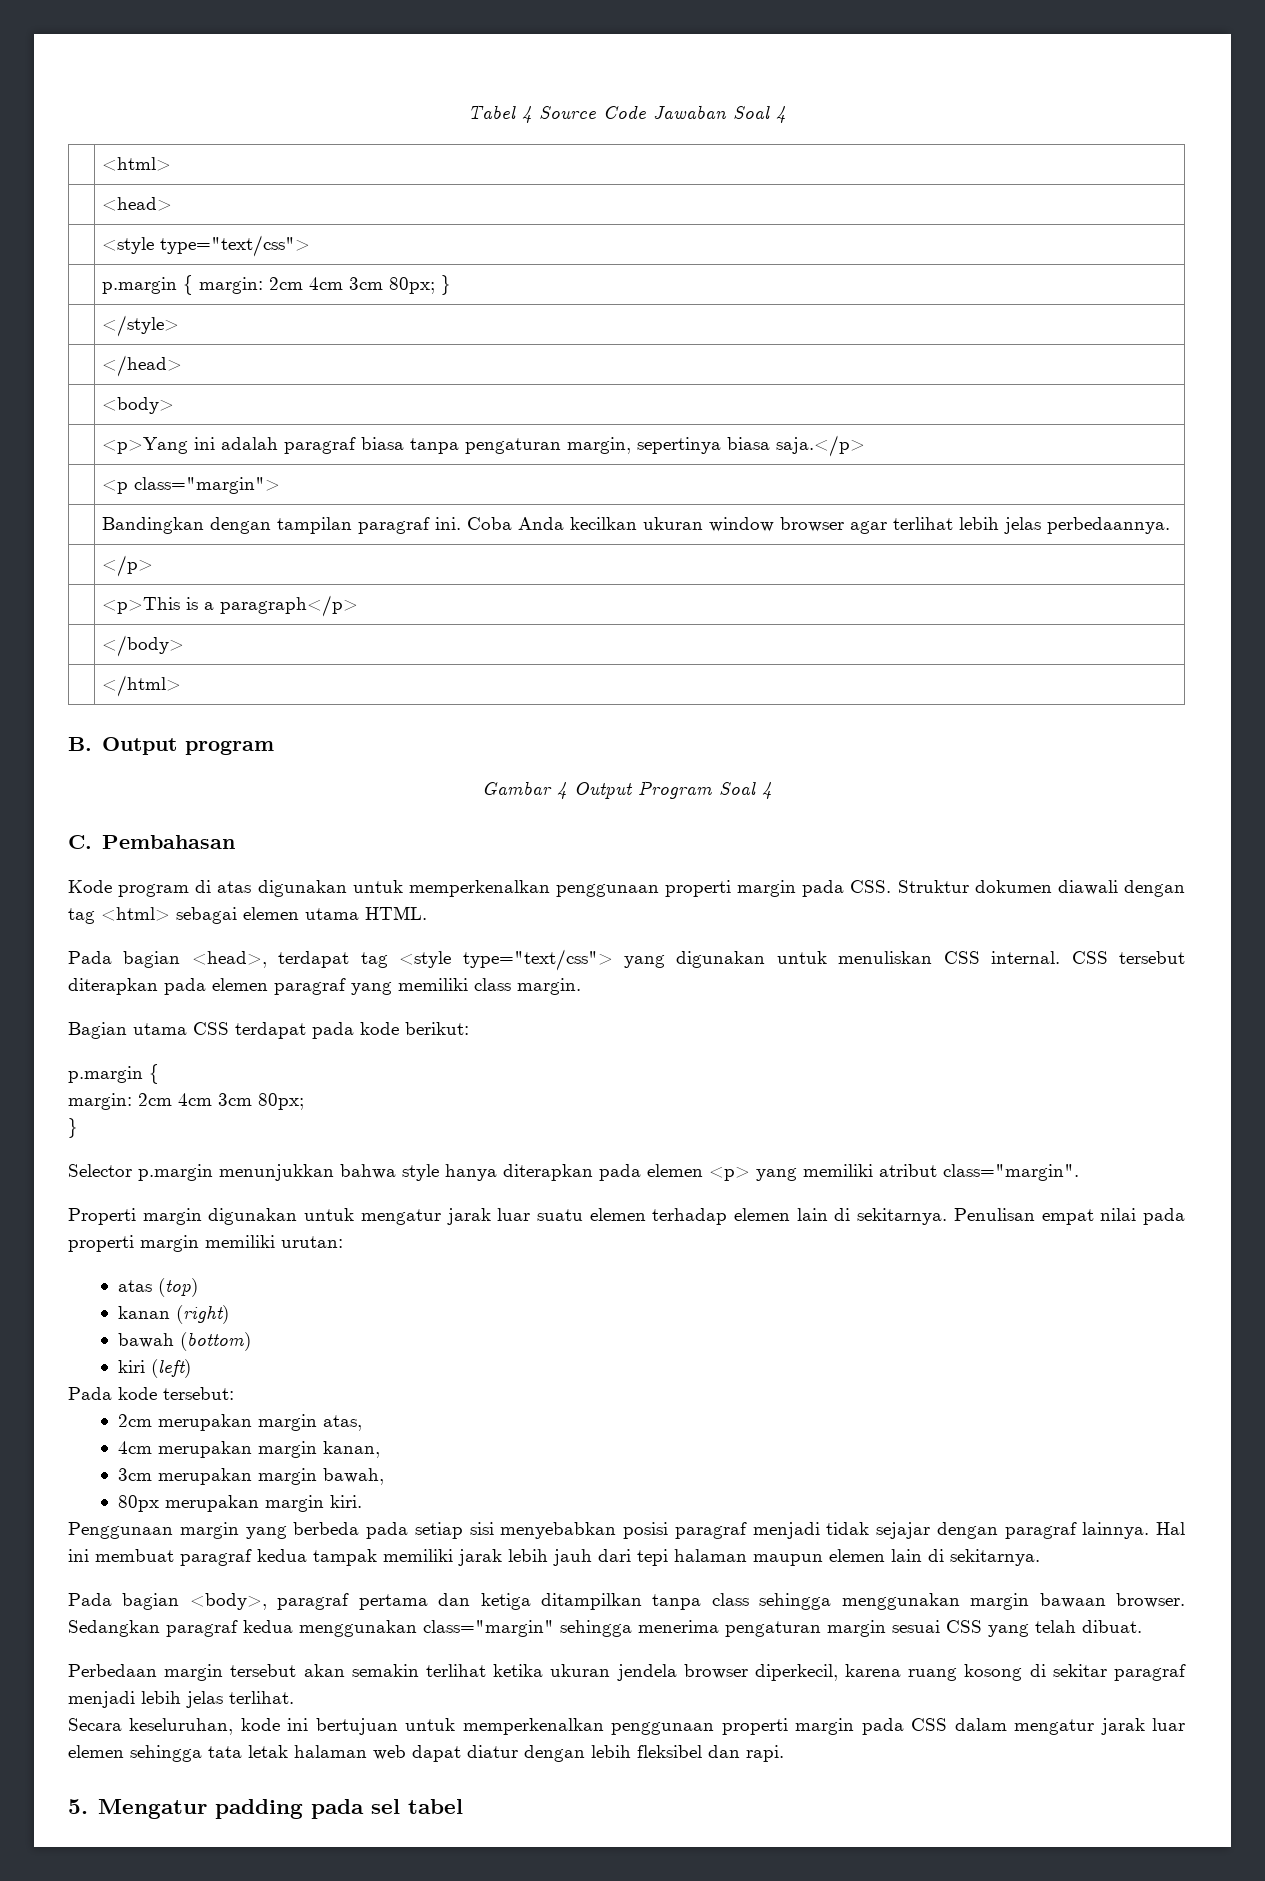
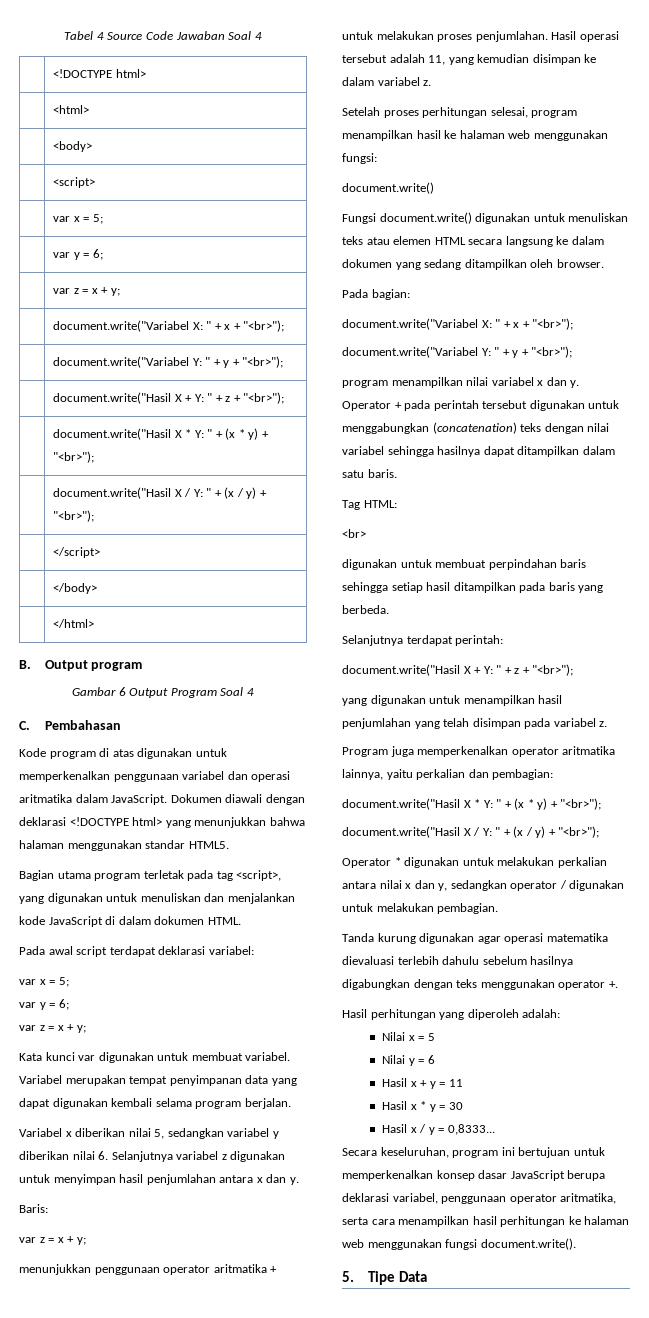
[102,157,172,171] [102,197,173,211] [102,235,311,257] [102,275,452,295] [102,315,180,337] [102,355,183,377] [102,397,175,414] [102,435,866,457] [102,477,281,494] [102,517,1171,534] [102,555,154,577] [102,595,359,617] <html> // | <head> // | <style type="text/css"> // | p.margin { margin: 2cm 4cm 3cm 80px; } // | </style> // | </head> // | <body> // | <p>Yang ini adalah paragraf biasa tanpa pengaturan margin, sepertinya biasa saja.</p> // | <p class="margin"> // | Bandingkan dengan tampilan paragraf ini. Coba Anda kecilkan ukuran window browser agar terlihat lebih jelas perbedaannya. // | </p> // | <p>This is a paragraph</p> -> [53,69,146,78] [53,105,90,114] [53,141,93,152] [53,177,96,188] [53,214,103,224] [53,249,103,260] [53,287,120,296] [53,320,285,332] [53,356,284,368] [53,392,285,404] [53,428,269,440] [53,451,95,463] [53,487,267,499] [53,510,95,522] [53,547,101,558] <!DOCTYPE html> // | <html> // | <body> // | <script> // | var x = 5; // | var y = 6; // | var z = x + y; // | document.write("Variabel X: " + x + "<br>"); // | document.write("Variabel Y: " + y + "<br>"); // | document.write("Hasil X + Y: " + z + "<br>"); // | document.write("Hasil X * Y: " + (x * y) + "<br>"); // | document.write("Hasil X / Y: " + (x / y) + "<br>"); // | </script>
[556,782,567,799] 4 -> [118,687,126,696] 6
[665,880,1185,897] [68,906,427,924] [68,949,1186,971] [68,978,581,995] [68,1022,469,1039] [68,1064,159,1084] [68,1093,304,1110] [68,1118,78,1138] [68,1164,1079,1181] [68,1208,1186,1225] [68,1235,343,1252] [118,1278,199,1297] [118,1305,230,1324] [118,1332,252,1351] [118,1359,192,1378] [68,1387,234,1400] [118,1414,363,1431] [118,1441,381,1458] [118,1468,385,1485] [118,1495,363,1512] [68,1522,1185,1539] [68,1549,1040,1566] [68,1593,1185,1610] [68,1620,1142,1637] [68,1664,1186,1681] [68,1691,294,1708] properti margin pada CSS. Struktur dokumen diawali dengan tag <html> sebagai elemen utama HTML. // Pada bagian <head>, terdapat tag <style type="text/css"> yang digunakan untuk menuliskan CSS internal. CSS tersebut diterapkan pada elemen paragraf yang memiliki class margin. // Bagian utama CSS terdapat pada kode berikut: // p.margin { // margin: 2cm 4cm 3cm 80px; // } // Selector p.margin menunjukkan bahwa style hanya diterapkan pada elemen <p> yang memiliki atribut class="margin". // Properti margin digunakan untuk mengatur jarak luar suatu elemen terhadap elemen lain di sekitarnya. Penulisan empat nilai pada properti margin memiliki urutan: // atas (top) // kanan (right) // bawah (bottom) // kiri (left) // Pada kode tersebut: // 2cm merupakan margin atas, // 4cm merupakan margin kanan, // 3cm merupakan margin bawah, // 80px merupakan margin kiri. // Penggunaan margin yang berbeda pada setiap sisi menyebabkan posisi paragraf menjadi tidak sejajar dengan paragraf lainnya. Hal ini membuat paragraf kedua tampak memiliki jarak lebih jauh dari tepi halaman maupun elemen lain di sekitarnya. // Pada bagian <body>, paragraf pertama dan ketiga ditampilkan tanpa class sehingga menggunakan margin bawaan browser. Sedangkan paragraf kedua menggunakan class="margin" sehingga menerima pengaturan margin sesuai CSS yang telah dibuat. // Perbedaan margin tersebut akan semakin terlihat ketika ukuran jendela browser diperkecil, karena ruang kosong di sekitar paragraf menjadi lebih jelas terlihat. -> [182,771,291,782] [19,794,305,805] [19,817,305,828] [19,840,229,851] [19,870,282,881] [19,893,295,904] [19,916,241,927] [19,946,254,957] [19,977,69,987] [19,999,69,1010] [19,1024,86,1033] [19,1052,291,1063] [19,1075,297,1086] [19,1098,291,1109] [19,1128,279,1139] [19,1151,286,1162] [19,1174,299,1185] [19,1204,48,1213] [19,1236,86,1245] [19,1264,278,1275] [342,31,619,42] [342,54,597,65] [342,77,432,86] [342,107,578,118] [342,130,608,141] [342,153,377,164] [342,182,434,194] [342,212,629,224] [342,236,604,247] [342,259,604,270] [342,289,410,300] [342,318,574,330] [342,346,573,358] [342,377,580,388] [342,400,620,411] [342,422,610,434] [342,446,615,457] [342,469,397,478] [342,500,397,510] [342,529,366,538] [342,559,587,570] [342,582,604,593] [342,605,389,614] [342,635,504,646] [342,664,574,676] [342,695,563,706] [342,718,608,729] [342,746,616,757] [342,769,554,780] [342,798,602,810] [342,826,600,838] [342,857,607,868] [342,880,625,891] [342,903,499,914] [342,933,608,944] [342,956,574,967] [342,979,618,990] [342,1009,561,1020] [382,1032,435,1041] [382,1055,435,1066] [382,1078,463,1089] [382,1101,463,1112] [382,1124,495,1135] variabel dan operasi aritmatika dalam JavaScript. Dokumen diawali dengan deklarasi <!DOCTYPE html> yang menunjukkan bahwa halaman menggunakan standar HTML5. // Bagian utama program terletak pada tag <script>, yang digunakan untuk menuliskan dan menjalankan kode JavaScript di dalam dokumen HTML. // Pada awal script terdapat deklarasi variabel: // var x = 5; // var y = 6; // var z = x + y; // Kata kunci var digunakan untuk membuat variabel. Variabel merupakan tempat penyimpanan data yang dapat digunakan kembali selama program berjalan. // Variabel x diberikan nilai 5, sedangkan variabel y diberikan nilai 6. Selanjutnya variabel z digunakan untuk menyimpan hasil penjumlahan antara x dan y. // Baris: // var z = x + y; // menunjukkan penggunaan operator aritmatika + untuk melakukan proses penjumlahan. Hasil operasi tersebut adalah 11, yang kemudian disimpan ke dalam variabel z. // Setelah proses perhitungan selesai, program menampilkan hasil ke halaman web menggunakan fungsi: // document.write() // Fungsi document.write() digunakan untuk menuliskan teks atau elemen HTML secara langsung ke dalam dokumen yang sedang ditampilkan oleh browser. // Pada bagian: // document.write("Variabel X: " + x + "<br>"); // document.write("Variabel Y: " + y + "<br>"); // program menampilkan nilai variabel x dan y. Operator + pada perintah tersebut digunakan untuk menggabungkan (concatenation) teks dengan nilai variabel sehingga hasilnya dapat ditampilkan dalam satu baris. // Tag HTML: // <br> // digunakan untuk membuat perpindahan baris sehingga setiap hasil ditampilkan pada baris yang berbeda. // Selanjutnya terdapat perintah: // document.write("Hasil X + Y: " + z + "<br>"); // yang digunakan untuk menampilkan hasil penjumlahan yang telah disimpan pada variabel z. // Program juga memperkenalkan operator aritmatika lainnya, yaitu perkalian dan pembagian: // document.write("Hasil X * Y: " + (x * y) + "<br>"); // document.write("Hasil X / Y: " + (x / y) + "<br>"); // Operator * digunakan untuk melakukan perkalian antara nilai x dan y, sedangkan operator / digunakan untuk melakukan pembagian. // Tanda kurung digunakan agar operasi matematika dievaluasi terlebih dahulu sebelum hasilnya digabungkan dengan teks menggunakan operator +. // Hasil perhitungan yang diperoleh adalah: // Nilai x = 5 // Nilai y = 6 // Hasil x + y = 11 // Hasil x * y = 30 // Hasil x / y = 0,8333...
[240,1718,280,1731] kode -> [452,1150,499,1158] program
[611,1718,1186,1735] [68,1745,784,1762] [68,1799,463,1819] penggunaan properti margin pada CSS dalam mengatur jarak luar elemen sehingga tata letak halaman web dapat diatur dengan lebih fleksibel dan rapi. // 5. Mengatur padding pada sel tabel -> [436,1170,606,1181] [342,1193,617,1204] [342,1216,630,1227] [342,1238,576,1250] [342,1271,427,1285] konsep dasar JavaScript berupa deklarasi variabel, penggunaan operator aritmatika, serta cara menampilkan hasil perhitungan ke halaman web menggunakan fungsi document.write(). // 5. Tipe Data

